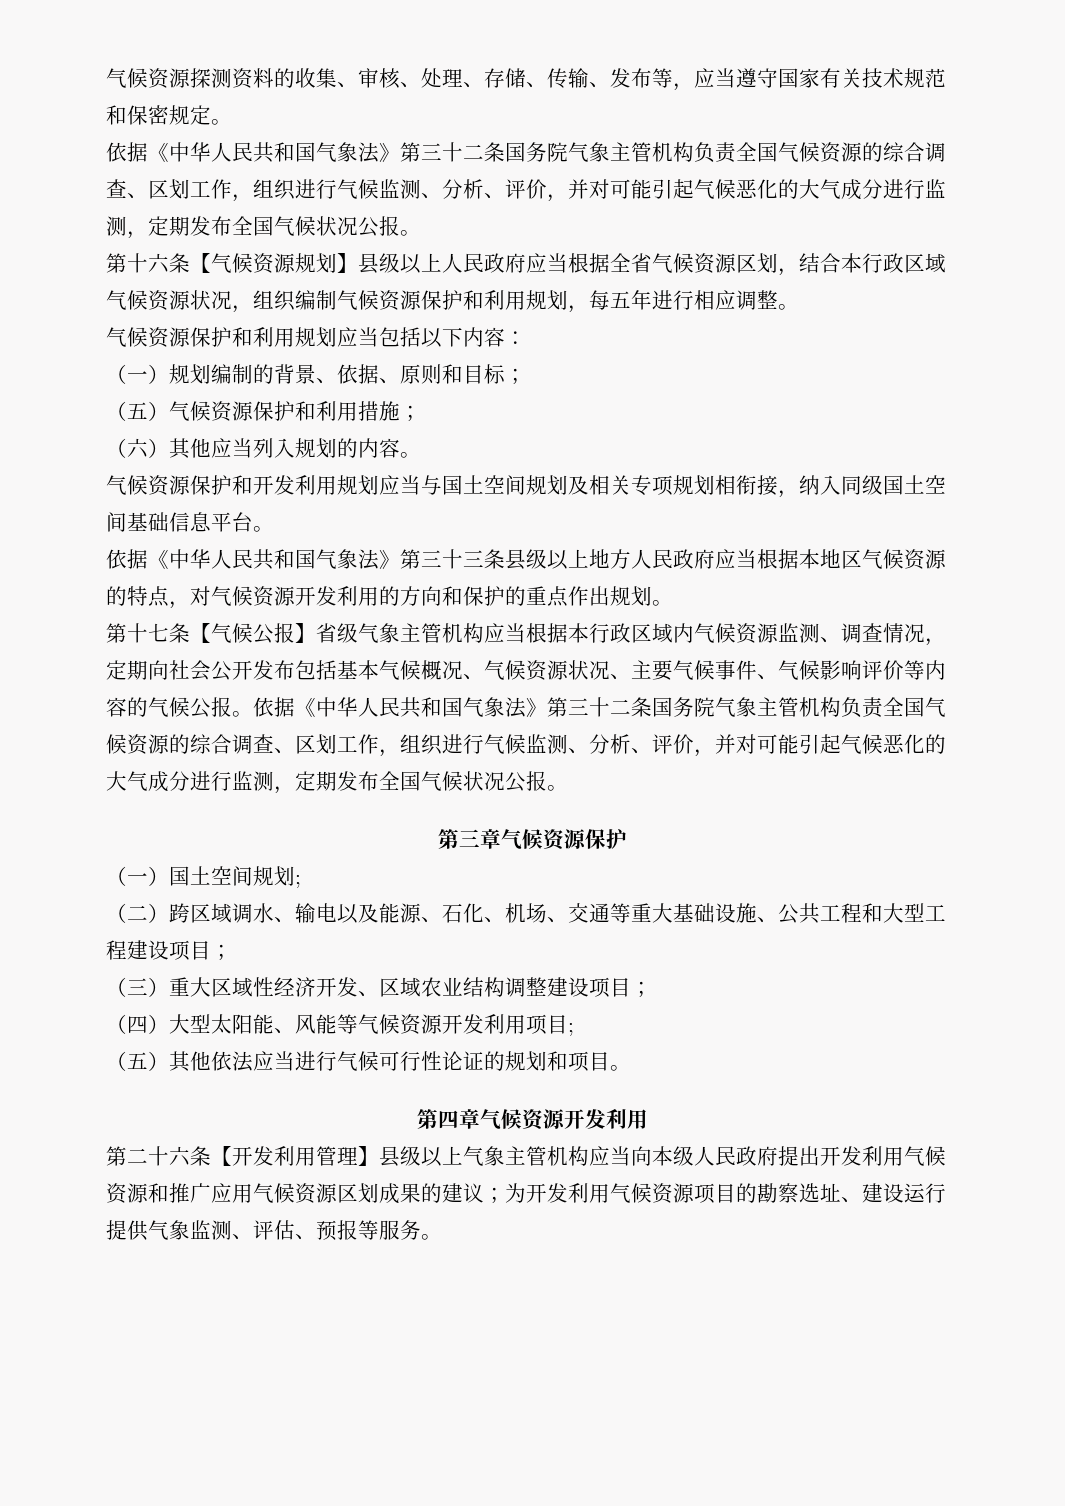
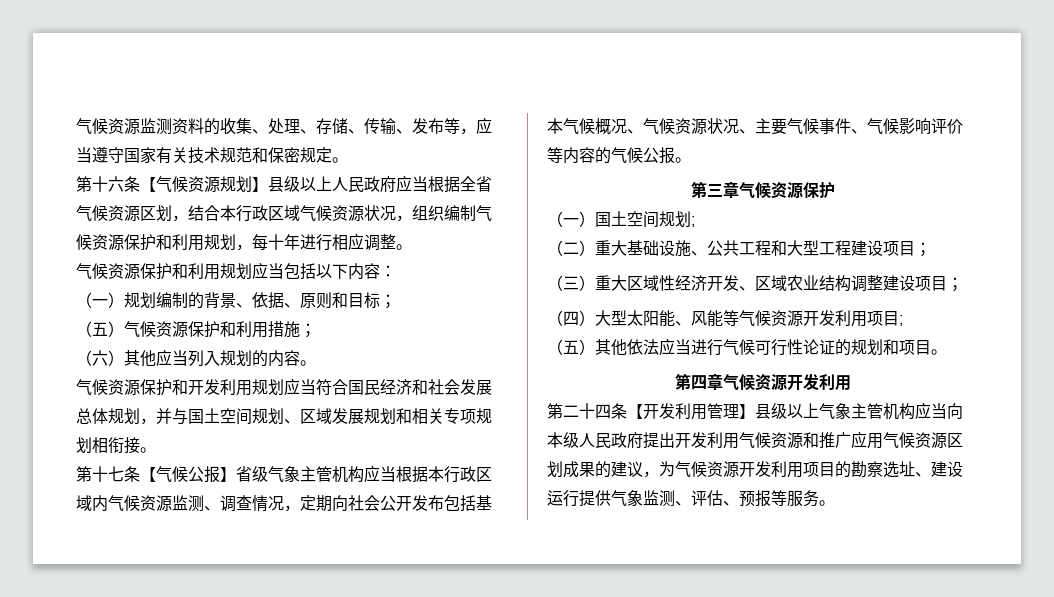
[106,68,211,89] 气候资源探 -> [76,118,156,135] 气候资源监
[358,68,421,89] 审核、 -> (268, 131) none
[106,142,946,163] [106,179,946,202] [106,216,421,239] // 依据《中华人民共和国气象法》第三十二条国务院气象主管机构负责全国气候资源的综合调查、区划工作，组织进行气候监测、分析、评价，并对可能引起气候恶化的大气成分进行监测，定期发布全国气候状况公报。 -> (348, 160) none
[610,291,631,308] 五 -> [268,234,284,250] 十
[421,475,589,495] 与国土空间规划及 -> [316,379,492,396] [76,408,412,425] 符合国民经济和社会发展总体规划，并与国土空间规划、区域发展规划和
[778,475,946,498] [106,512,274,532] [106,549,946,570] [106,586,652,609] ，纳入同级国土空间基础信息平台。 // 依据《中华人民共和国气象法》第三十三条县级以上地方人民政府应当根据本地区气候资源的特点，对气候资源开发利用的方向和保护的重点作出规划 -> (140, 445) none
[253,697,946,718] [106,734,946,757] [106,771,568,794] 依据《中华人民共和国气象法》第三十二条国务院气象主管机构负责全国气候资源的综合调查、区划工作，组织进行气候监测、分析、评价，并对可能引起气候恶化的大气成分进行监测，定期发布全国气候状况公报。 -> (691, 160) none
[169,903,631,924] 跨区域调水、输电以及能源、石化、机场、交通等 -> (595, 248) none
[169,1146,190,1166] 六 -> [595,404,611,419] 四
[484,1183,694,1204] ；为开发利用气候资源 -> [643,461,803,478] ，为气候资源开发利用

